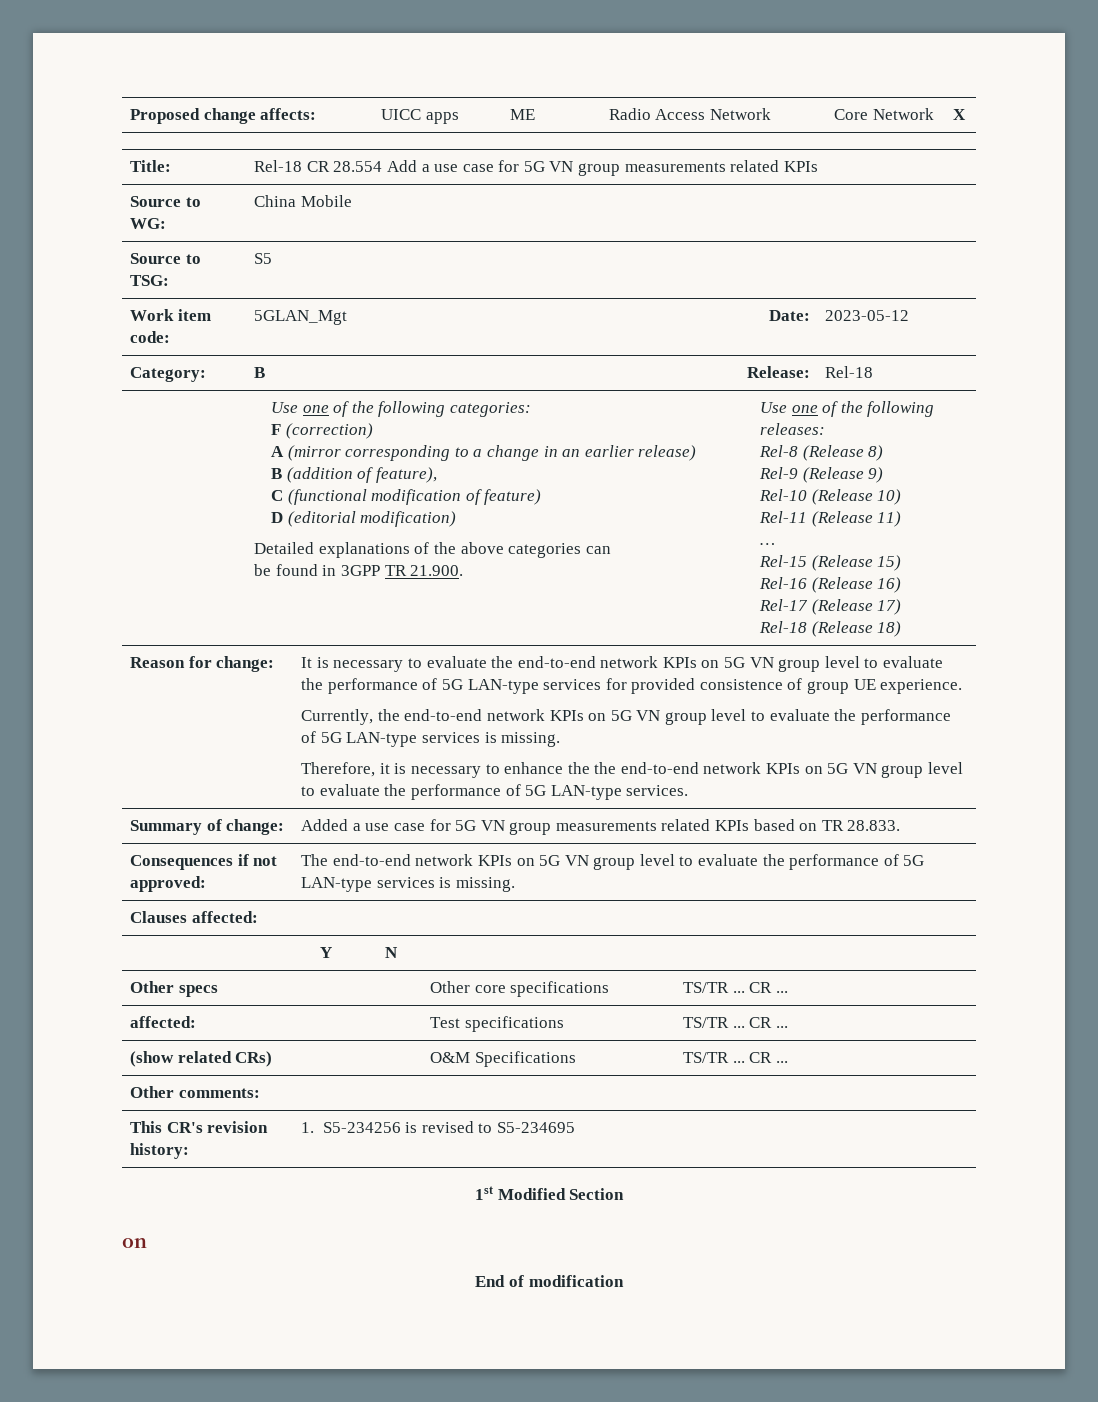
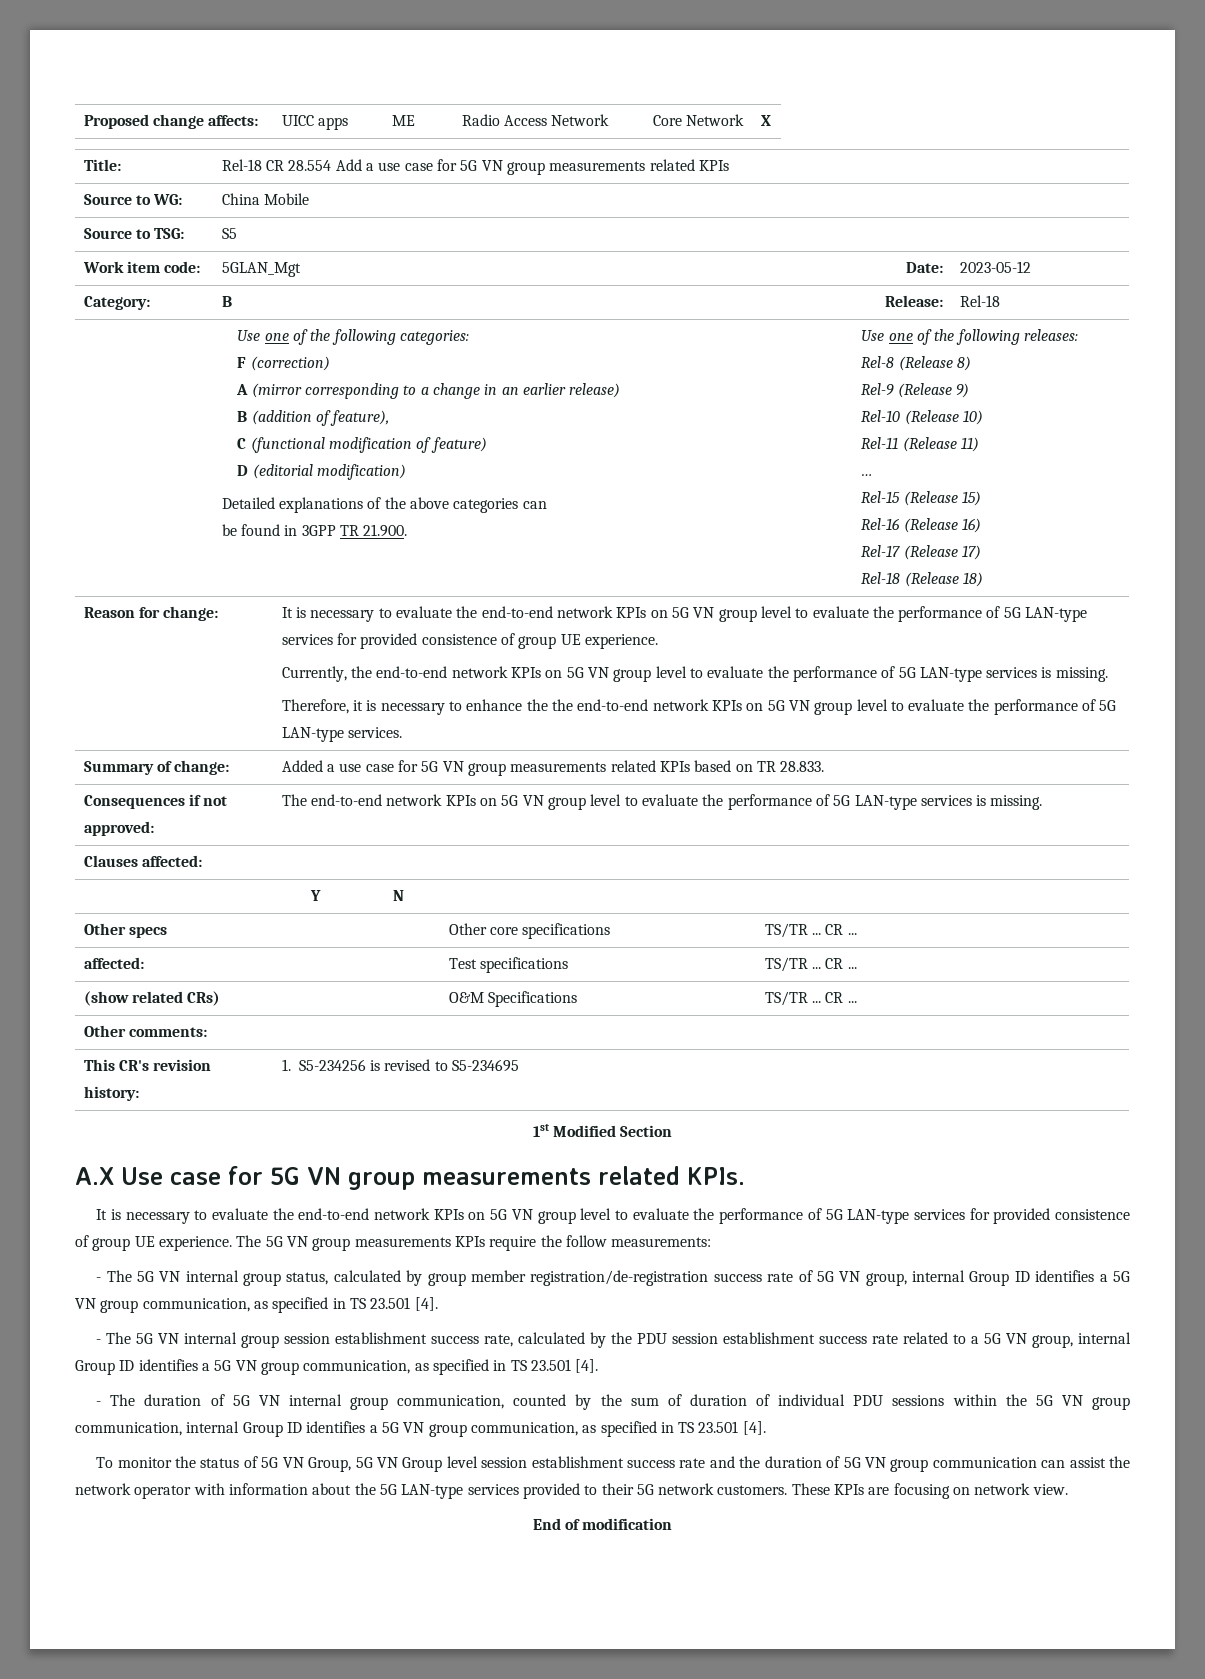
[122,1238,147,1248] on -> [75,1166,745,1190] [96,1208,1130,1224] [75,1235,712,1251] [96,1270,1131,1286] [75,1297,438,1313] [96,1332,1132,1348] [75,1359,599,1375] [96,1394,1131,1410] [75,1421,766,1437] [96,1456,1131,1472] [75,1483,1068,1499] A.X Use case for 5G VN group measurements related KPIs. // It is necessary to evaluate the end-to-end network KPIs on 5G VN group level to evaluate the performance of 5G LAN-type services for provided consistence of group UE experience. The 5G VN group measurements KPIs require the follow measurements: // - The 5G VN internal group status, calculated by group member registration/de-registration success rate of 5G VN group, internal Group ID identifies a 5G VN group communication, as specified in TS 23.501 [4]. // - The 5G VN internal group session establishment success rate, calculated by the PDU session establishment success rate related to a 5G VN group, internal Group ID identifies a 5G VN group communication, as specified in TS 23.501 [4]. // - The duration of 5G VN internal group communication, counted by the sum of duration of individual PDU sessions within the 5G VN group communication, internal Group ID identifies a 5G VN group communication, as specified in TS 23.501 [4]. // To monitor the status of 5G VN Group, 5G VN Group level session establishment success rate and the duration of 5G VN group communication can assist the network operator with information about the 5G LAN-type services provided to their 5G network customers. These KPIs are focusing on network view.

